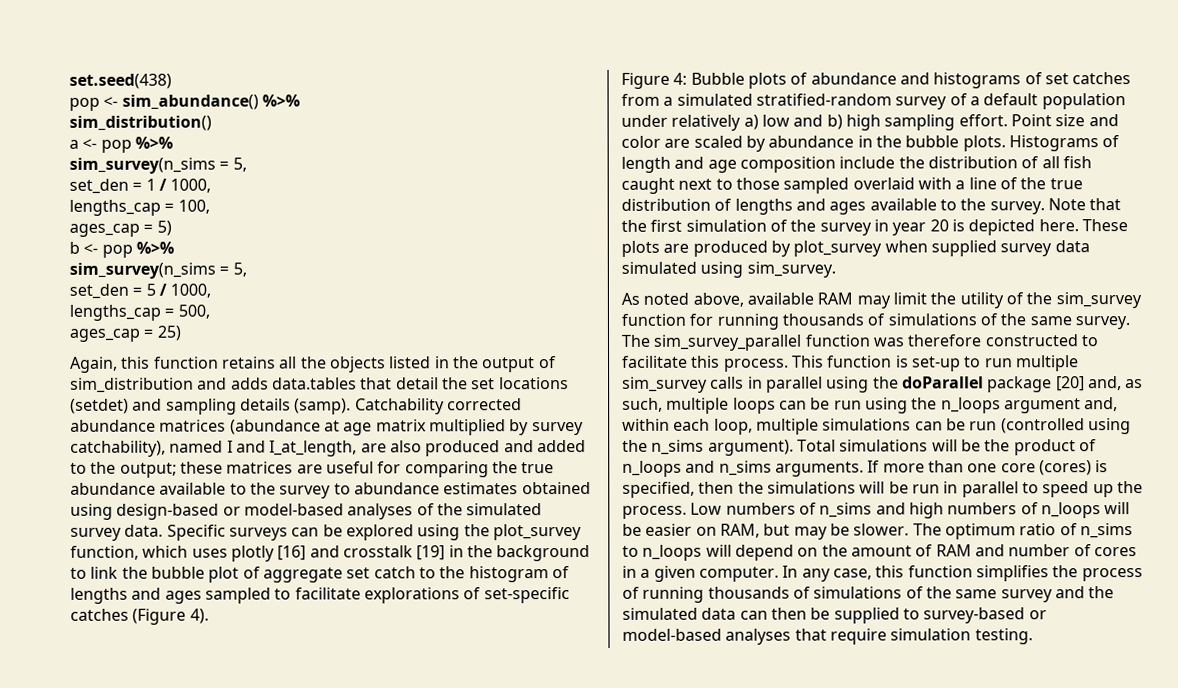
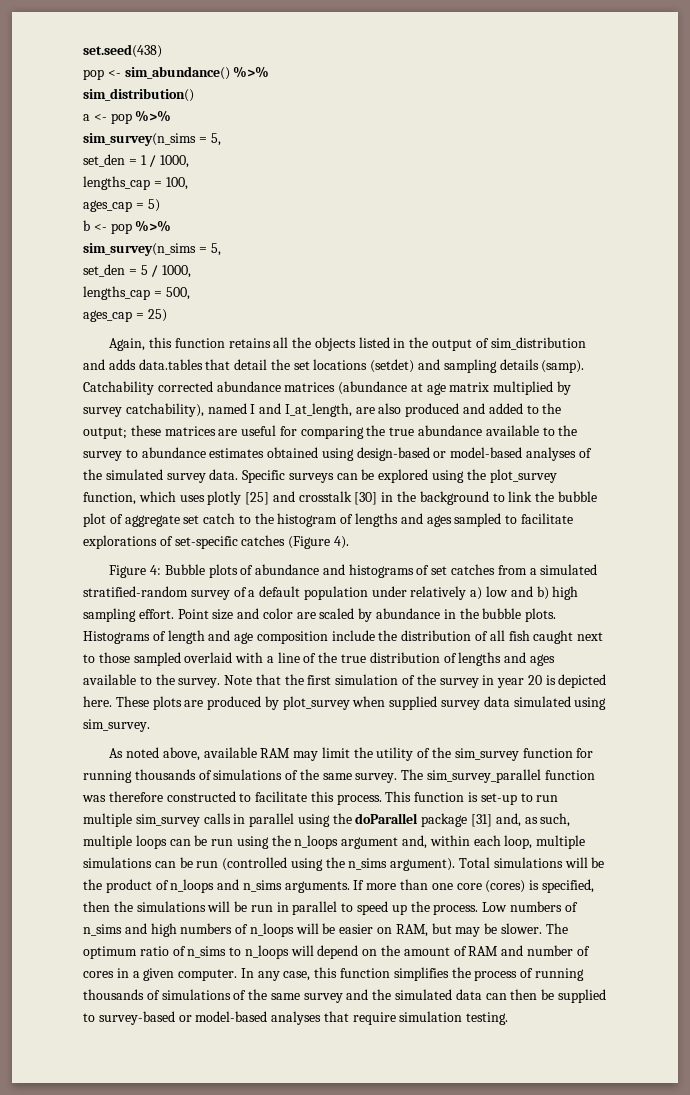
[277,545,307,561] [16] -> [245,492,270,505] [25]
[416,545,446,561] [19] -> [354,492,378,505] [30]
[1055,376,1085,392] [20] -> [471,814,493,827] [31]

